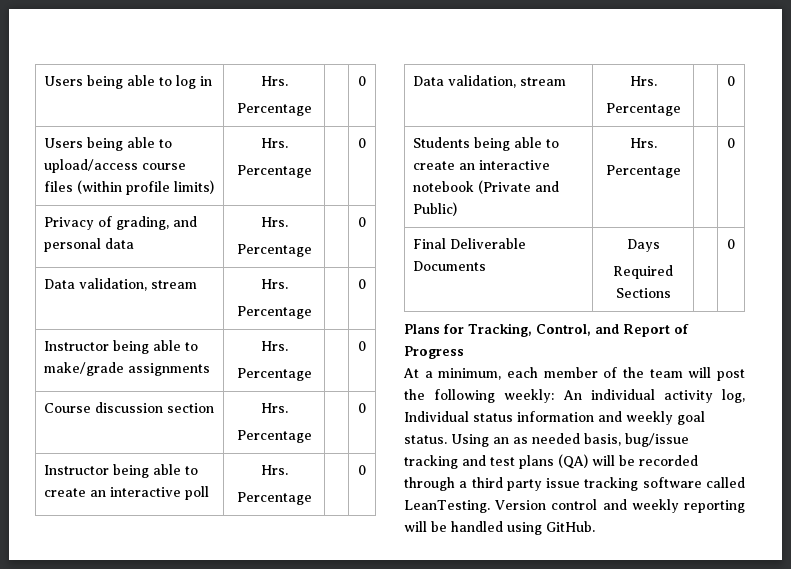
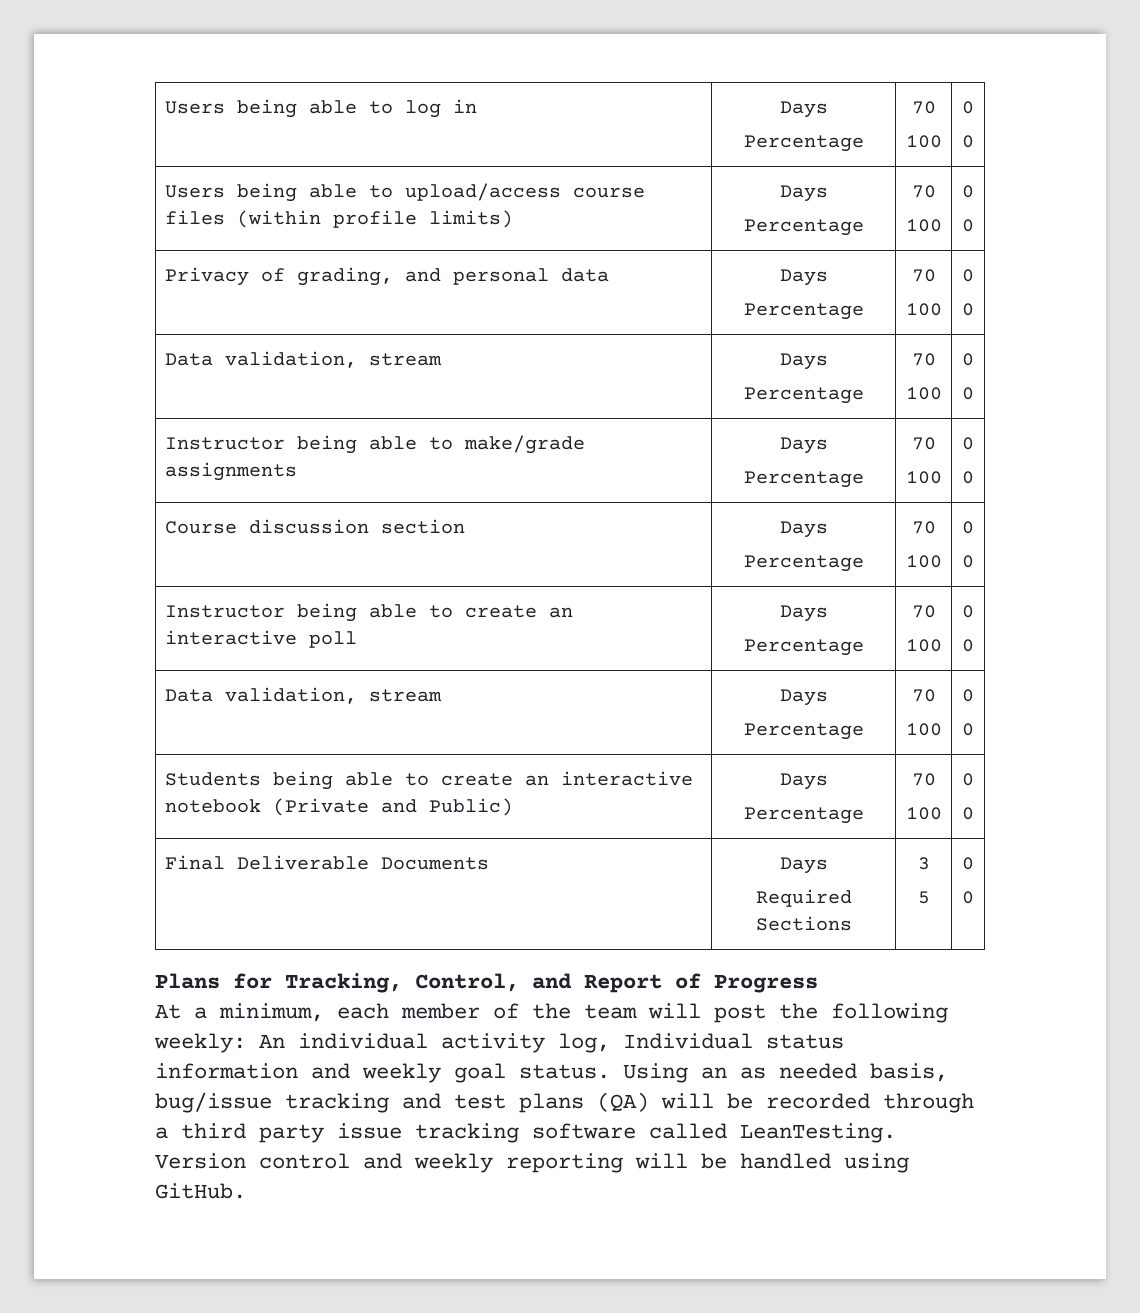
[260,76,288,86] [236,103,312,116] [358,76,366,86] Hrs. // Percentage | | 0 -> [779,101,828,118] [743,135,864,152] [911,101,936,114] [905,135,942,148] [962,101,974,114] [962,135,974,148] Days // Percentage | 70 // 100 | 0 // 0
[260,138,288,148] [236,165,312,178] [358,138,366,148] Hrs. // Percentage | | 0 -> [779,185,828,202] [743,219,864,236] [911,185,936,198] [905,219,942,232] [962,185,974,198] [962,219,974,232] Days // Percentage | 70 // 100 | 0 // 0
[260,217,288,227] [236,244,312,257] [358,217,366,227] [43,278,197,291] [260,279,288,289] [236,306,312,319] [358,279,366,289] Hrs. // Percentage | | 0 // Data validation, stream | Hrs. // Percentage | | 0 -> [779,269,828,286] [743,303,864,320] [911,269,936,282] [905,303,942,316] [962,269,974,282] [962,303,974,316] [164,351,442,368] [779,353,828,370] [743,387,864,404] [911,353,936,366] [905,387,942,400] [962,353,974,366] [962,387,974,400] Days // Percentage | 70 // 100 | 0 // 0 // Data validation, stream | Days // Percentage | 70 // 100 | 0 // 0
[260,341,288,351] [236,368,312,381] [358,341,366,351] Hrs. // Percentage | | 0 -> [779,437,828,454] [743,471,864,488] [911,437,936,450] [905,471,942,484] [962,437,974,450] [962,471,974,484] Days // Percentage | 70 // 100 | 0 // 0
[260,403,288,413] [236,430,312,443] [358,403,366,413] Hrs. // Percentage | | 0 -> [779,521,828,538] [743,555,864,572] [911,521,936,534] [905,555,942,568] [962,521,974,534] [962,555,974,568] Days // Percentage | 70 // 100 | 0 // 0
[260,465,288,475] [236,492,312,505] [358,465,366,475] [412,75,566,88] [629,76,657,86] [605,103,681,116] [727,76,735,86] Hrs. // Percentage | | 0 // Data validation, stream | Hrs. // Percentage | | 0 -> [779,605,828,622] [743,639,864,656] [911,605,936,618] [905,639,942,652] [962,605,974,618] [962,639,974,652] [164,687,442,704] [779,689,828,706] [743,723,864,740] [911,689,936,702] [905,723,942,736] [962,689,974,702] [962,723,974,736] Days // Percentage | 70 // 100 | 0 // 0 // Data validation, stream | Days // Percentage | 70 // 100 | 0 // 0
[629,138,657,148] [605,165,681,178] [727,138,735,148] Hrs. // Percentage | | 0 -> [779,773,828,790] [743,807,864,824] [911,773,936,786] [905,807,942,820] [962,773,974,786] [962,807,974,820] Days // Percentage | 70 // 100 | 0 // 0
[727,239,735,249] | 0 -> [917,857,930,870] [917,891,930,904] [962,857,974,870] [962,891,974,904] 3 // 5 | 0 // 0

